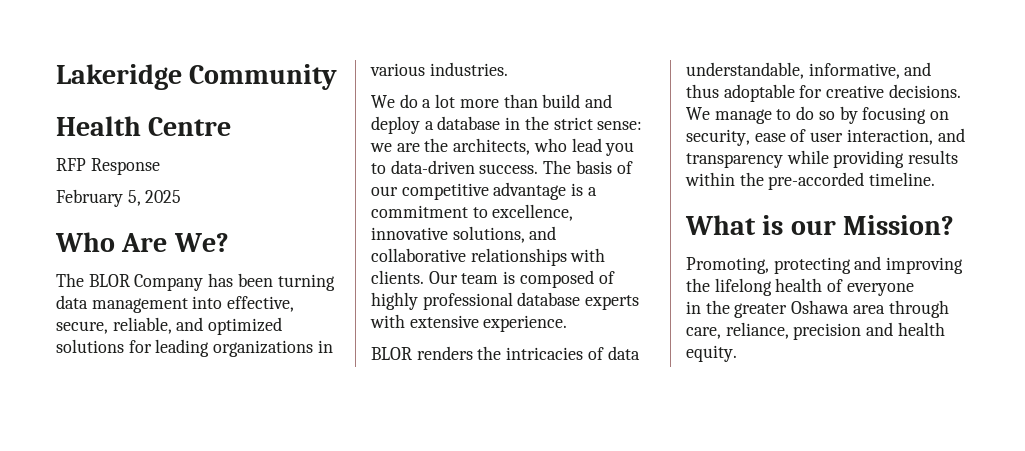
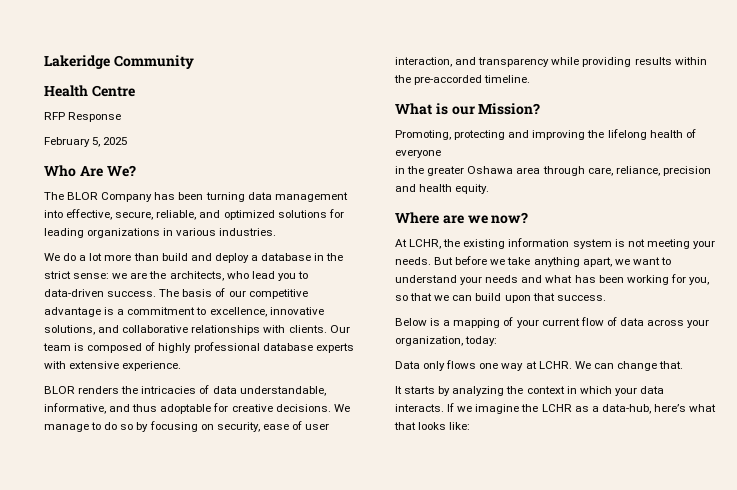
(737, 353) none -> [395,212,529,224] [395,238,715,249] [395,256,671,267] [395,274,709,285] [395,293,606,303] [395,317,710,328] [395,336,498,346] [395,360,684,371] [395,386,664,396] [395,403,717,414] [394,422,471,430] // Where are we now? // At LCHR, the existing information system is not meeting your needs. But before we take anything apart, we want to understand your needs and what has been working for you, so that we can build upon that success. // Below is a mapping of your current flow of data across your organization, today: // Data only flows one way at LCHR. We can change that. // It starts by analyzing the context in which your data interacts. If we imagine the LCHR as a data-hub, here’s what that looks like:

